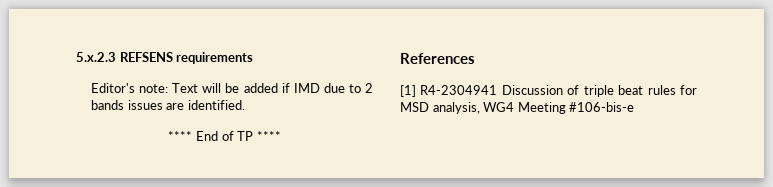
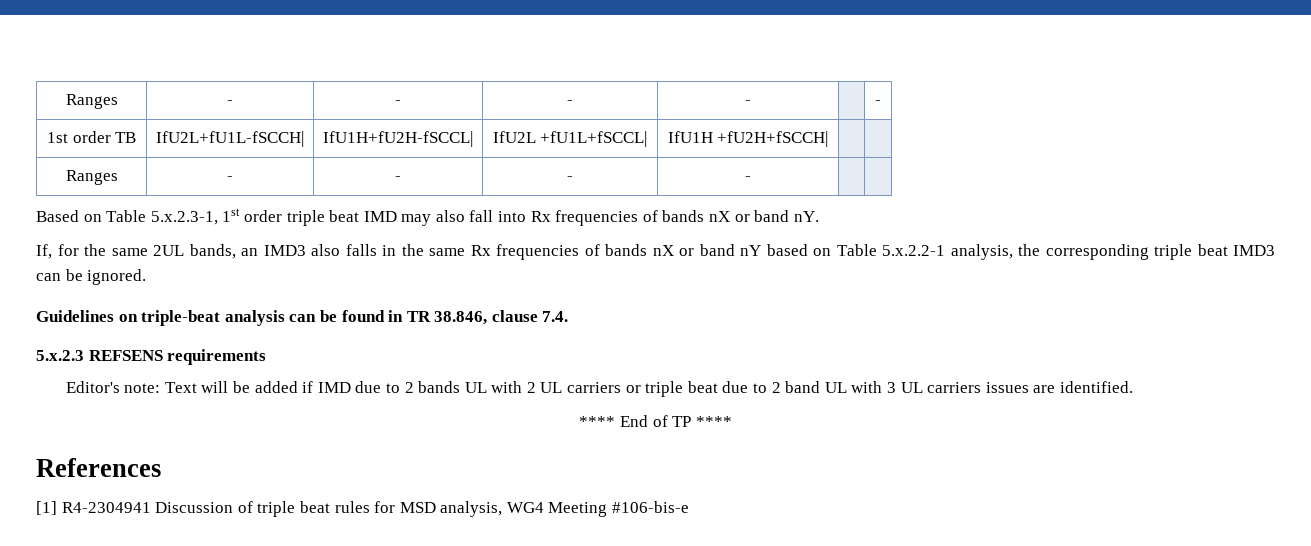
(76, 57) none -> [65,94,118,109] [227,100,233,105] [395,100,401,105] [567,100,573,105] [745,100,751,105] [875,100,881,105] [46,131,137,143] [156,131,304,147] [323,131,473,147] [492,131,648,147] [667,131,829,147] [65,170,118,185] [227,176,233,181] [395,176,401,181] [567,176,573,181] [745,176,751,181] [36,208,819,226] [36,244,1275,260] [36,269,147,285] [36,310,569,326] Ranges | - | - | - | - | | - // 1st order TB | IfU2L+fU1L-fSCCH| | IfU1H+fU2H-fSCCL| | IfU2L +fU1L+fSCCL| | IfU1H +fU2H+fSCCH| | | // Ranges | - | - | - | - | | // Based on Table 5.x.2.3-1, 1st order triple beat IMD may also fall into Rx frequencies of bands nX or band nY. // If, for the same 2UL bands, an IMD3 also falls in the same Rx frequencies of bands nX or band nY based on Table 5.x.2.2-1 analysis, the corresponding triple beat IMD3 can be ignored. // Guidelines on triple-beat analysis can be found in TR 38.846, clause 7.4. //
(125, 105) none -> [464,381,982,397] UL with 2 UL carriers or triple beat due to 2 band UL with 3 UL carriers

